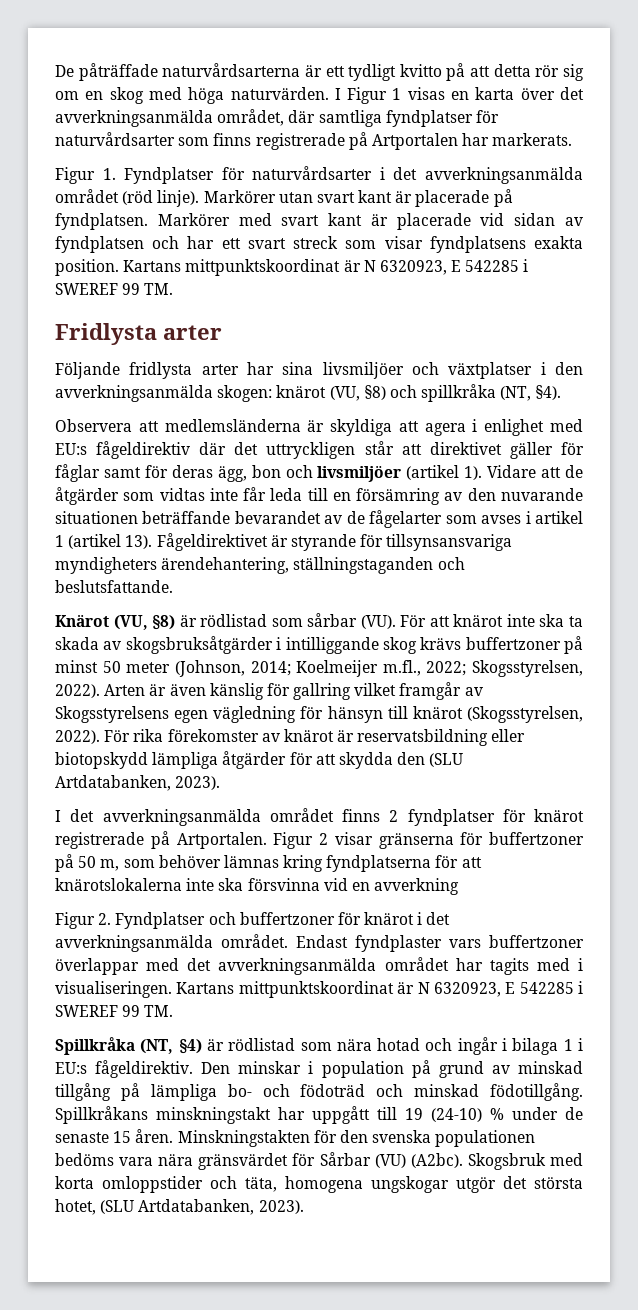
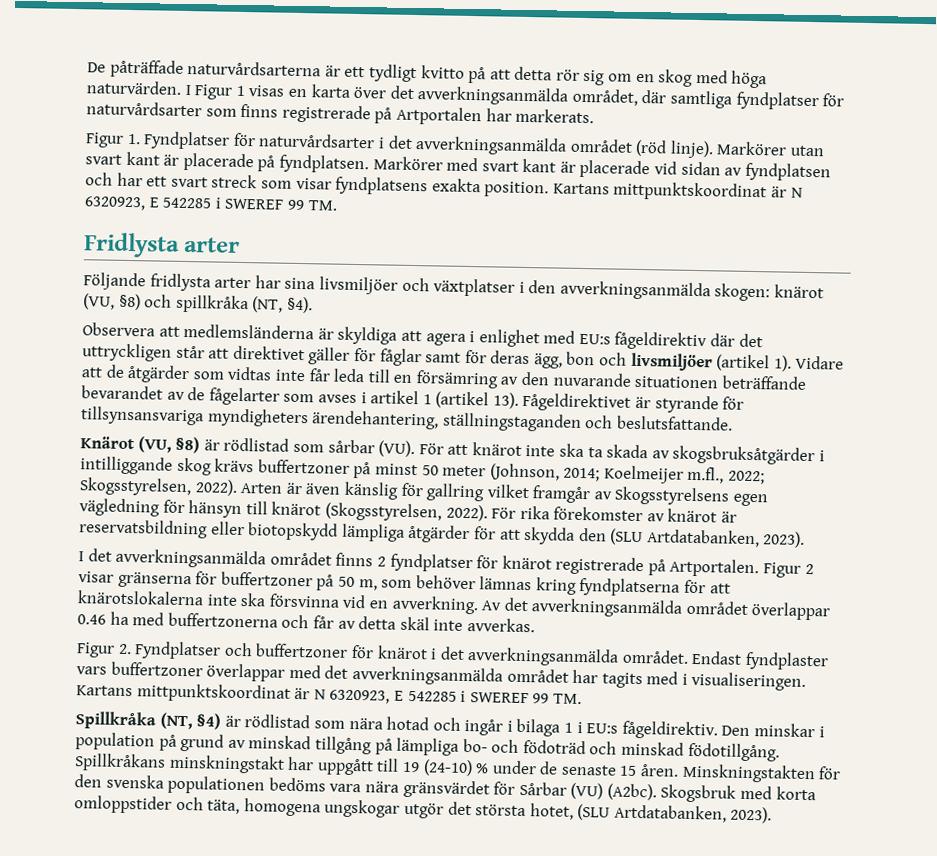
[374,878,460,895] avverkning -> [391,595,831,621] [77,611,535,633] avverkning. Av det avverkningsanmälda området överlappar 0.46 ha med buffertzonerna och får av detta skäl inte avverkas.

